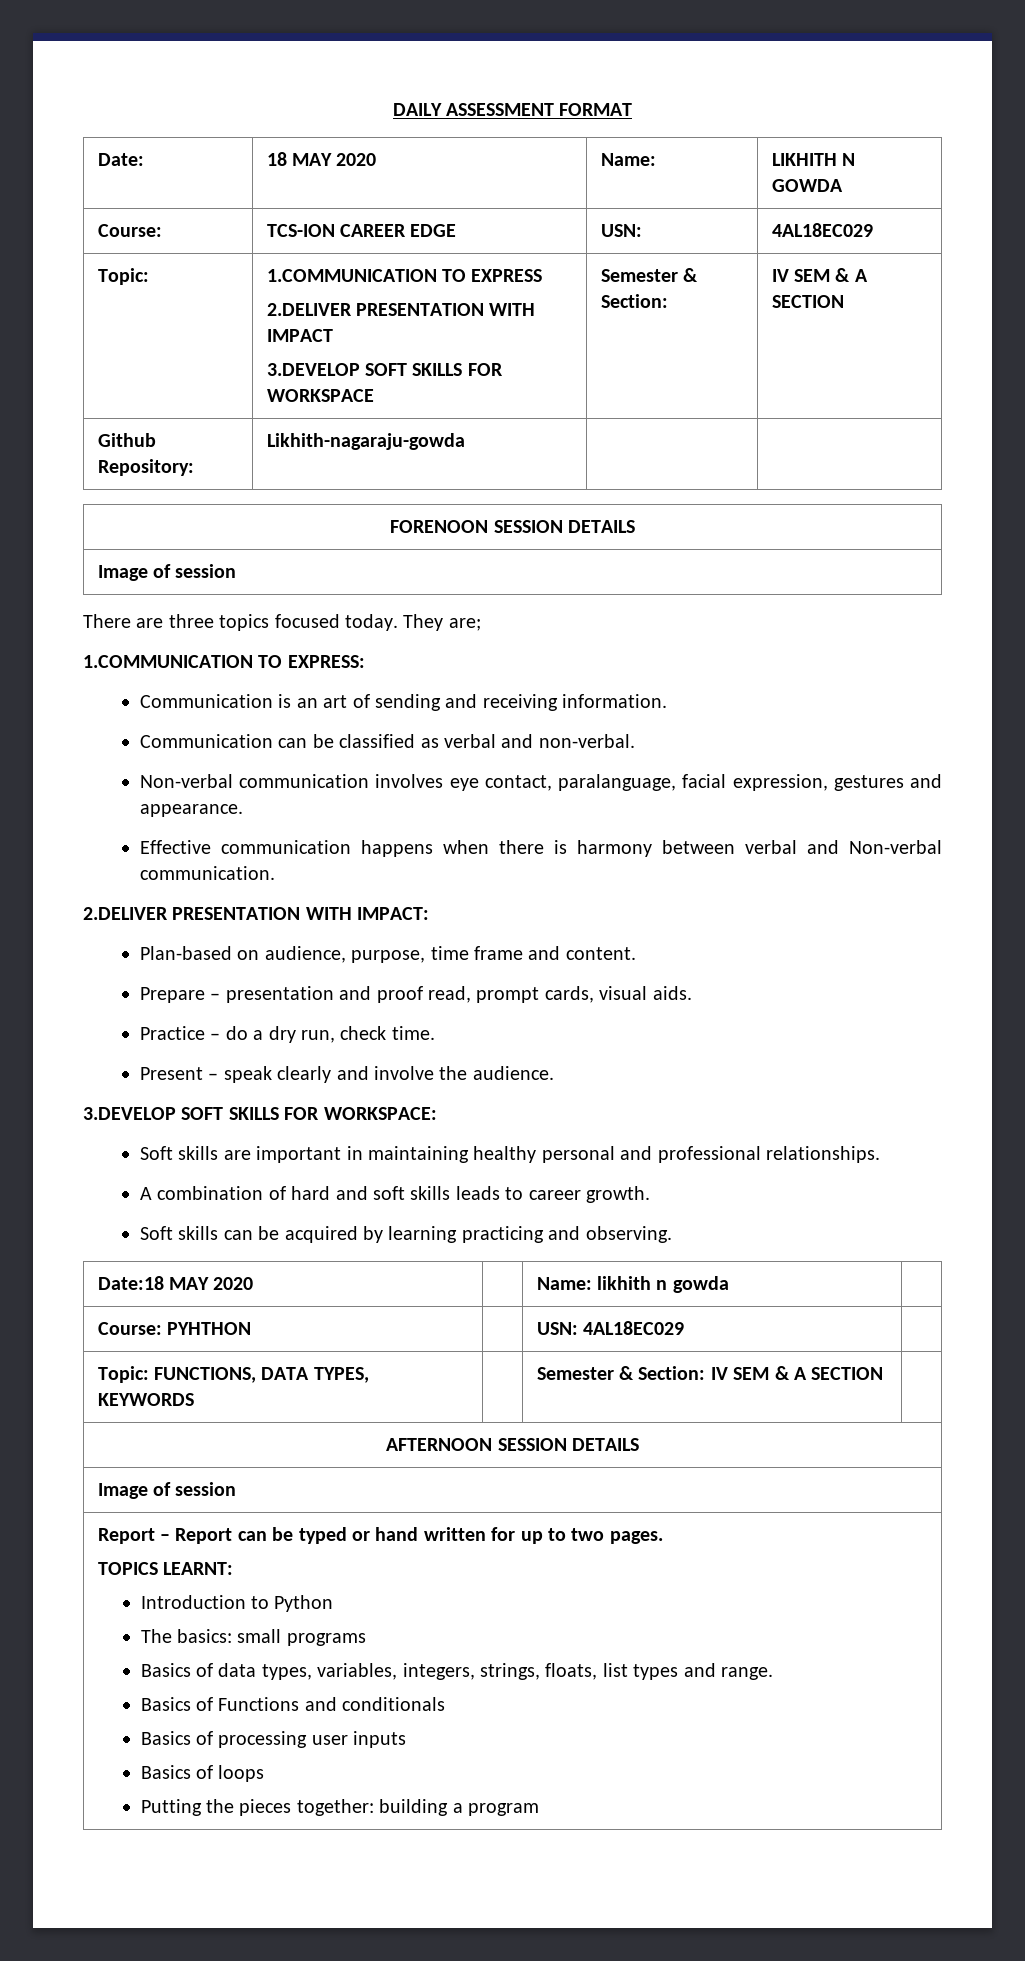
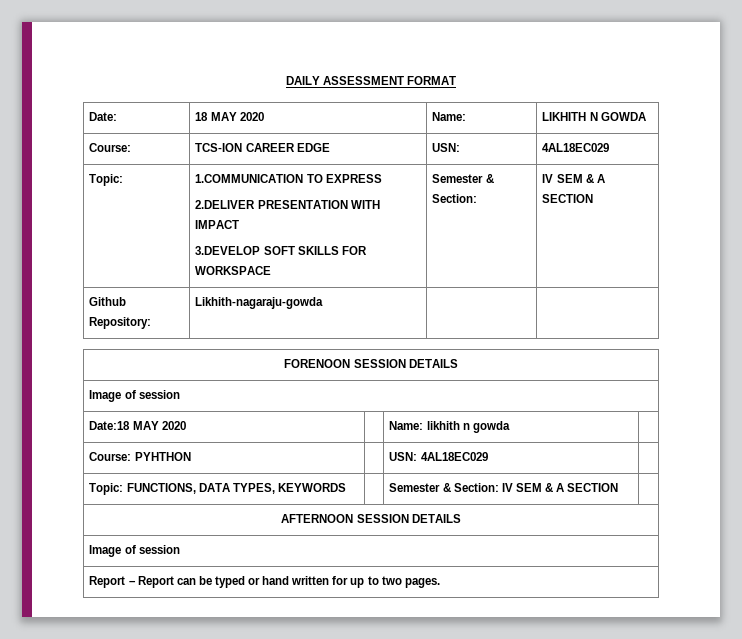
[83,614,481,631] [83,655,365,668] [139,694,668,711] [139,734,635,748] [139,774,942,791] [139,804,243,817] [139,840,942,857] [139,866,275,880] [83,907,430,920] [139,946,636,963] [139,986,692,1003] [139,1026,435,1043] [139,1066,554,1083] [83,1107,437,1120] [139,1146,880,1163] [139,1186,650,1203] [139,1226,672,1243] // There are three topics focused today. They are; // 1.COMMUNICATION TO EXPRESS: // Communication is an art of sending and receiving information. // Communication can be classified as verbal and non-verbal. // Non-verbal communication involves eye contact, paralanguage, facial expression, gestures and appearance. // Effective communication happens when there is harmony between verbal and Non-verbal communication. // 2.DELIVER PRESENTATION WITH IMPACT: // Plan-based on audience, purpose, time frame and content. // Prepare – presentation and proof read, prompt cards, visual aids. // Practice – do a dry run, check time. // Present – speak clearly and involve the audience. // 3.DEVELOP SOFT SKILLS FOR WORKSPACE: // Soft skills are important in maintaining healthy personal and professional relationships. // A combination of hard and soft skills leads to career growth. // Soft skills can be acquired by learning practicing and observing. -> (180, 394) none
[97,1562,234,1575] [140,1595,334,1612] [140,1629,366,1646] [140,1663,774,1680] [140,1697,446,1711] [140,1731,407,1748] [140,1765,265,1782] [140,1799,540,1816] // TOPICS LEARNT: // Introduction to Python // The basics: small programs // Basics of data types, variables, integers, strings, floats, list types and range. // Basics of Functions and conditionals // Basics of processing user inputs // Basics of loops // Putting the pieces together: building a program -> (440, 583) none

